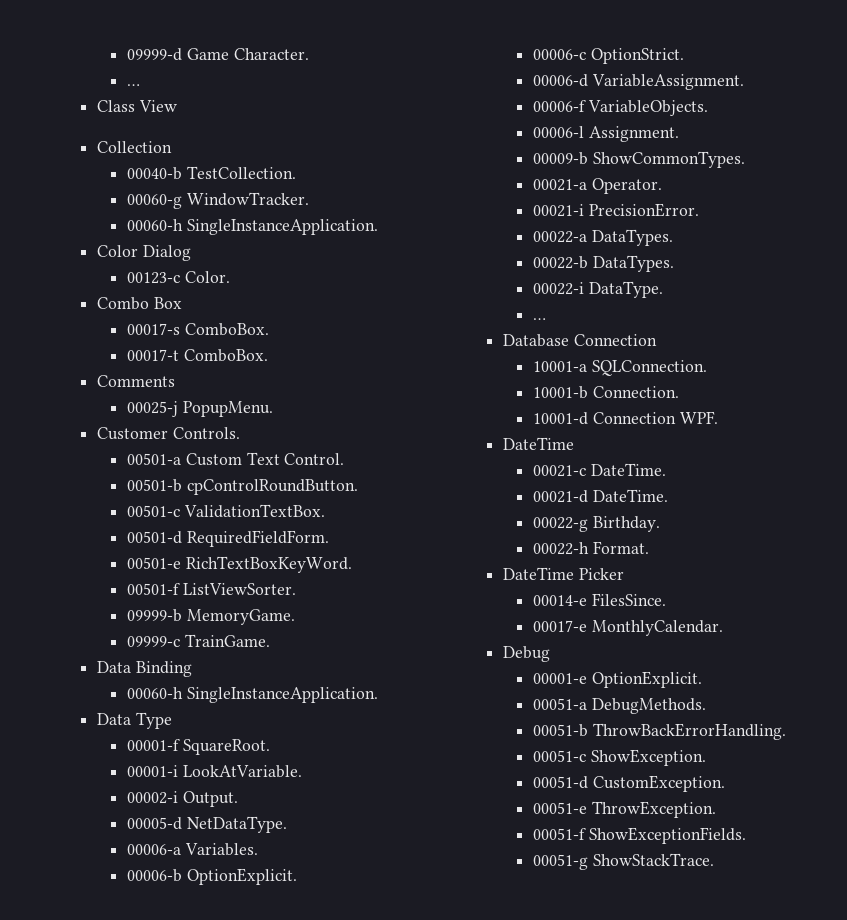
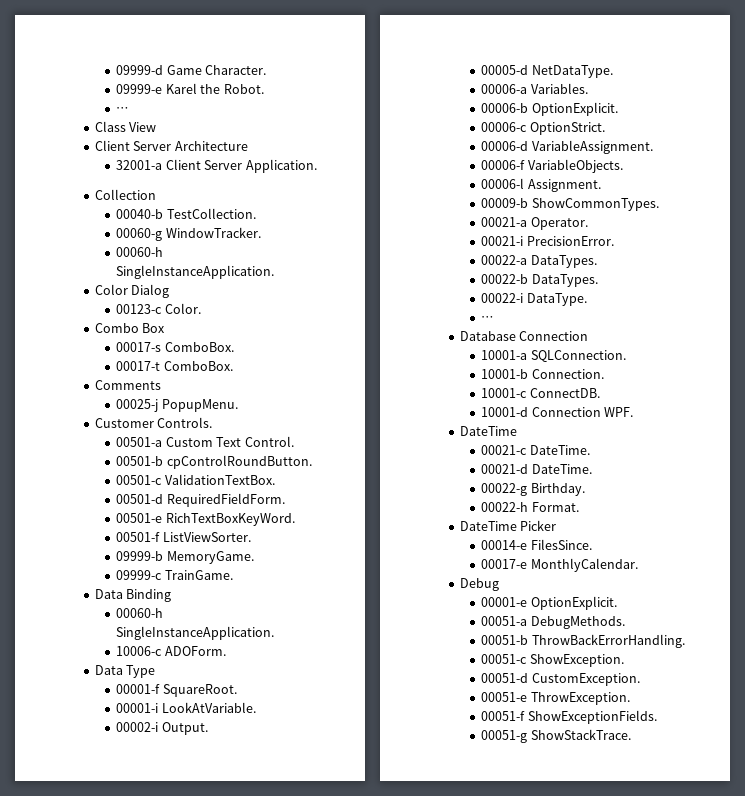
(309, 54) none -> [116,83,264,94] // 09999-e Karel the Robot.
(177, 106) none -> [95,140,248,151] [116,159,317,173] // Client Server Architecture // 32001-a Client Server Application.
(378, 695) none -> [116,646,226,656] // 10006-c ADOForm.
(679, 392) none -> [481,388,600,398] // 10001-c ConnectDB.

